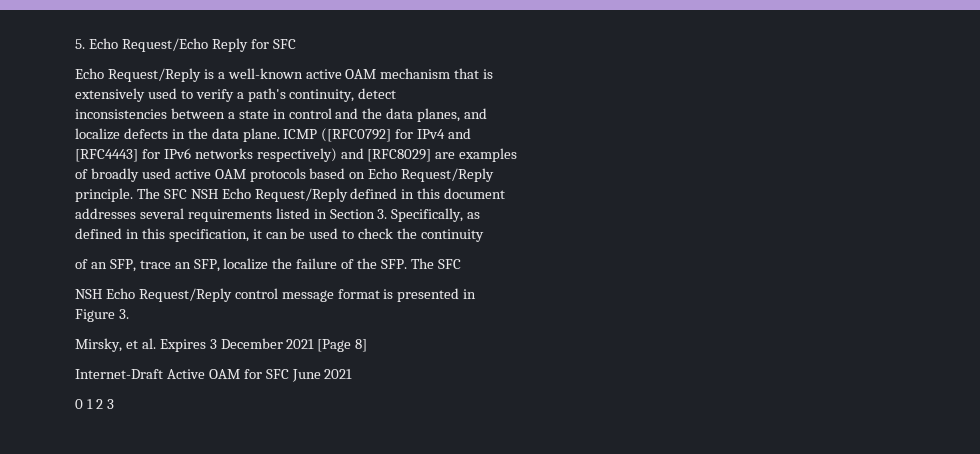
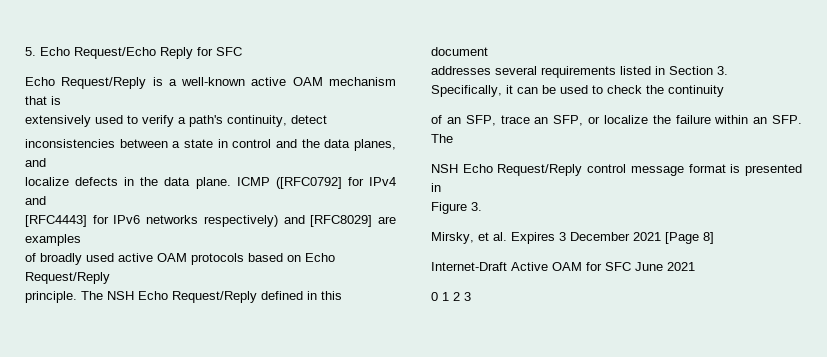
[163,189,187,199] SFC -> (103, 295) none
[467,212,481,219] [75,228,249,242] as // defined in this specification, -> (502, 91) none
(220, 265) none -> [588,116,600,124] or
[341,258,378,269] of the -> [714,115,768,124] within an
[437,259,461,269] SFC -> (453, 138) none

